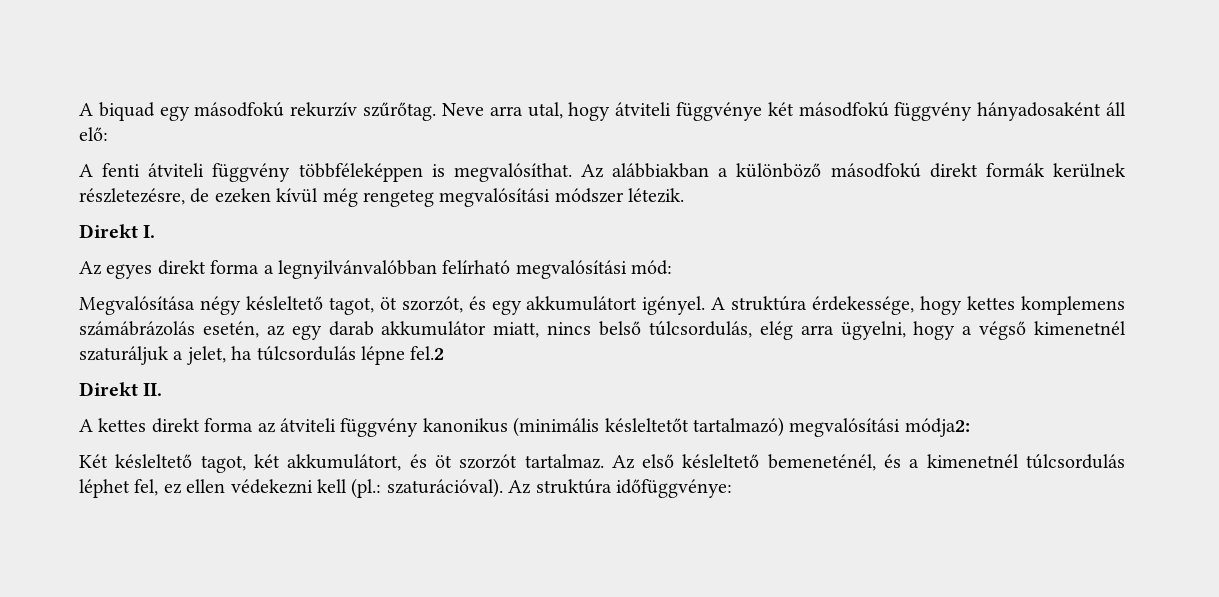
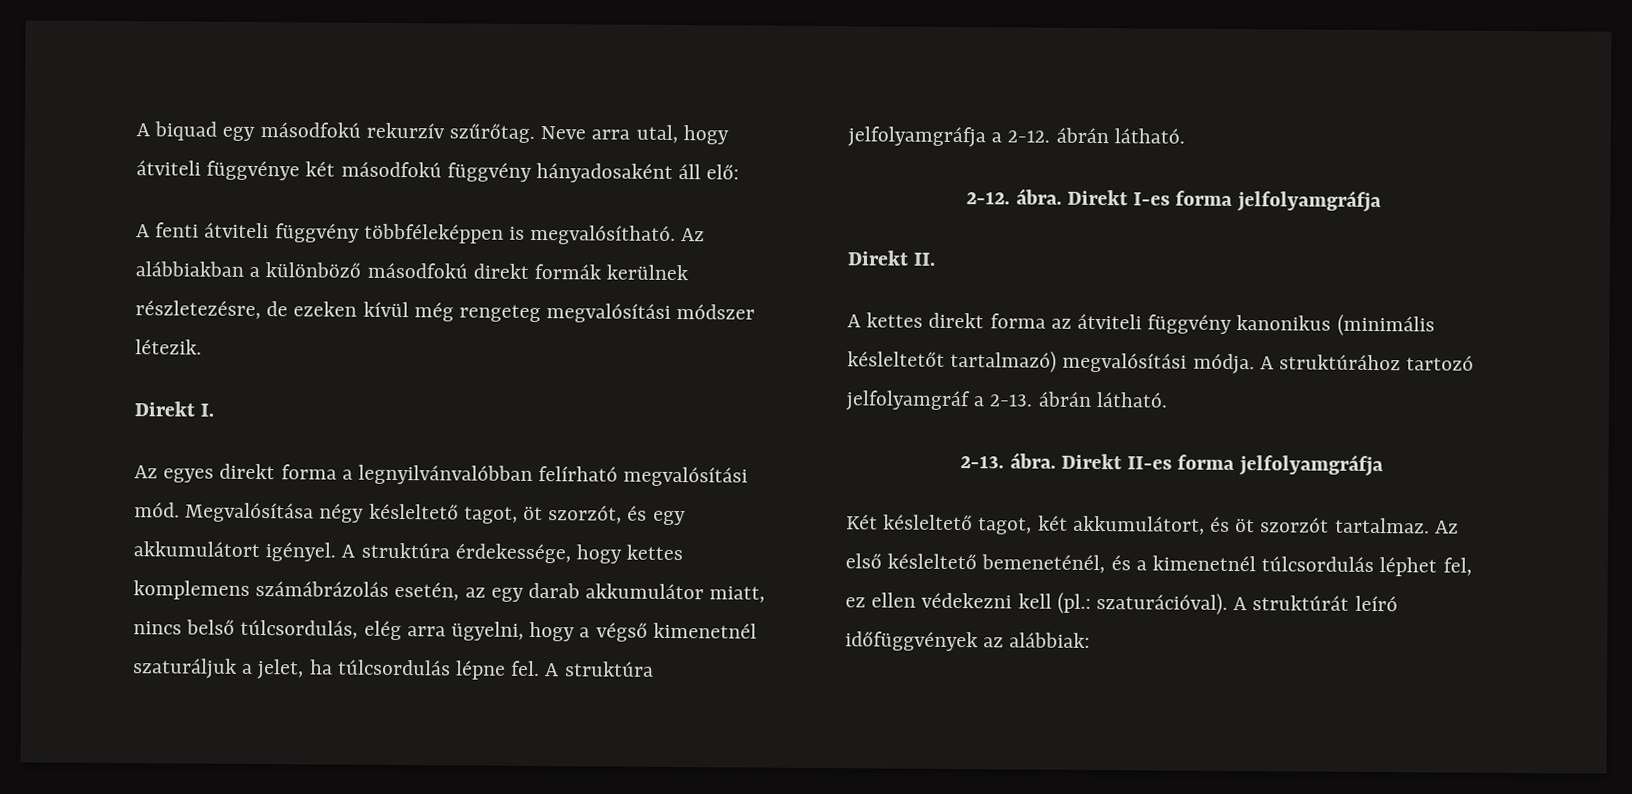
[453,163,572,182] megvalósíthat. -> [530,224,677,245] megvalósítható.
[631,260,673,275] mód: // -> [134,502,180,518] mód.
[410,346,445,360] fel.2 -> [510,660,654,677] [847,126,1185,148] [966,188,1382,213] fel. A struktúra jelfolyamgráfja a 2-12. ábrán látható. // 2-12. ábra. Direkt I-es forma jelfolyamgráfja
[904,418,970,437] módja2: -> [1192,353,1475,375] [845,390,1168,412] [960,452,1384,477] módja. A struktúrához tartozó jelfolyamgráf a 2-13. ábrán látható. // 2-13. ábra. Direkt II-es forma jelfolyamgráfja
[508,479,732,498] Az struktúra időfüggvénye: -> [1233,595,1398,612] [845,631,1091,652] A struktúrát leíró időfüggvények az alábbiak:

